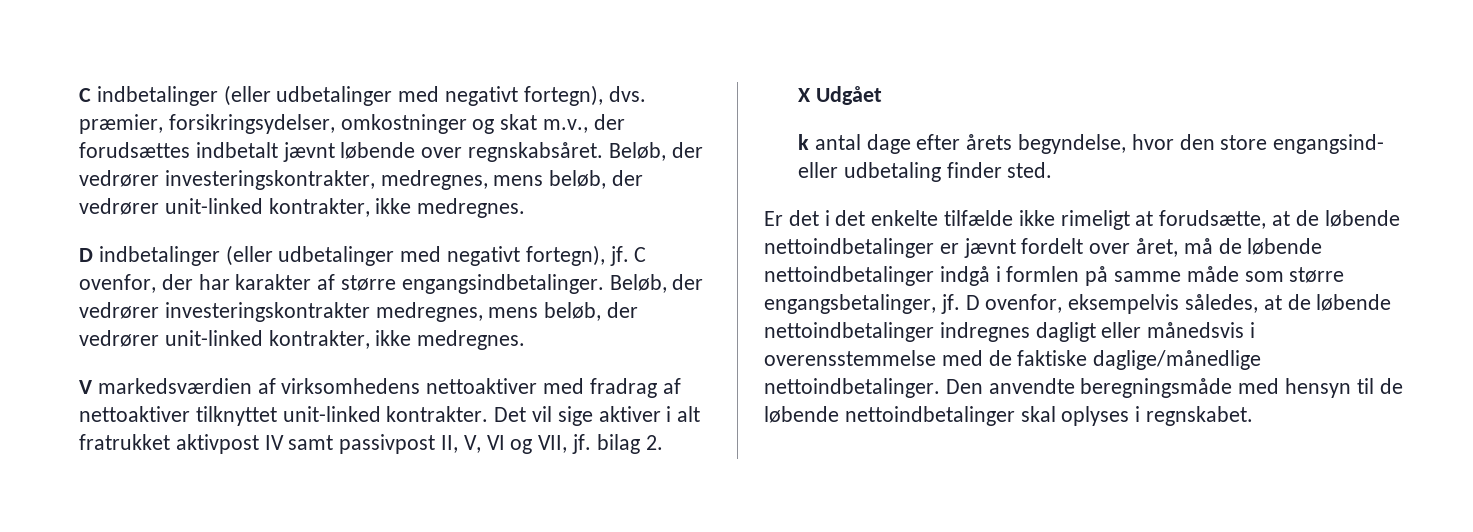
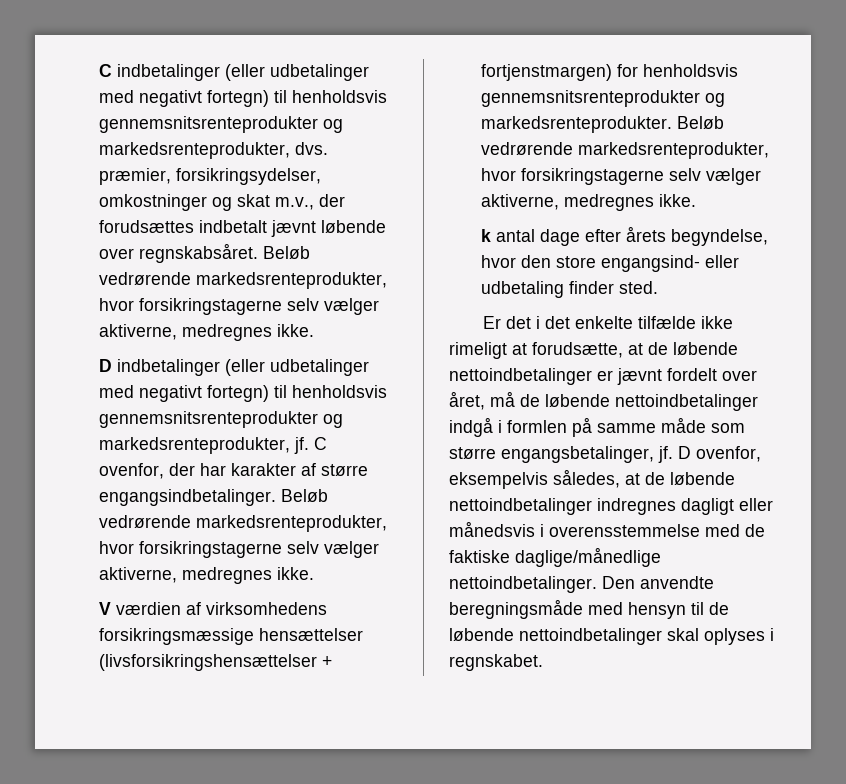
[523,85,603,106] fortegn), -> [207,90,388,107] [99,116,344,133] [99,142,291,159] fortegn) til henholdsvis gennemsnitsrenteprodukter og markedsrenteprodukter,
[608,142,703,161] [78,170,644,190] [78,198,526,218] Beløb, der vedrører investeringskontrakter, medregnes, mens beløb, der vedrører unit-linked kontrakter, ikke medregnes. -> [263,246,311,259] [99,272,388,289] [99,298,380,315] [99,324,315,341] Beløb vedrørende markedsrenteprodukter, hvor forsikringstagerne selv vælger aktiverne, medregnes ikke.
[525,245,605,266] fortegn), -> [207,385,388,402] [99,411,344,428] [99,437,291,454] fortegn) til henholdsvis gennemsnitsrenteprodukter og markedsrenteprodukter,
[609,274,704,293] [78,302,639,322] [78,330,526,350] Beløb, der vedrører investeringskontrakter medregnes, mens beløb, der vedrører unit-linked kontrakter, ikke medregnes. -> [281,489,329,502] [99,515,388,532] [99,541,380,558] [99,567,315,584] Beløb vedrørende markedsrenteprodukter, hvor forsikringstagerne selv vælger aktiverne, medregnes ikke.
[97,378,252,394] markedsværdien -> [116,602,182,615] værdien
[426,378,681,398] [78,406,701,426] [78,434,663,454] [797,86,882,105] nettoaktiver med fradrag af nettoaktiver tilknyttet unit-linked kontrakter. Det vil sige aktiver i alt fratrukket aktivpost IV samt passivpost II, V, VI og VII, jf. bilag 2. // X Udgået -> [99,628,364,645] [99,654,333,671] [481,64,739,81] [481,90,726,107] [481,116,725,133] [481,142,770,159] [481,168,762,185] [481,194,697,211] forsikringsmæssige hensættelser (livsforsikringshensættelser + fortjenstmargen) for henholdsvis gennemsnitsrenteprodukter og markedsrenteprodukter. Beløb vedrørende markedsrenteprodukter, hvor forsikringstagerne selv vælger aktiverne, medregnes ikke.

